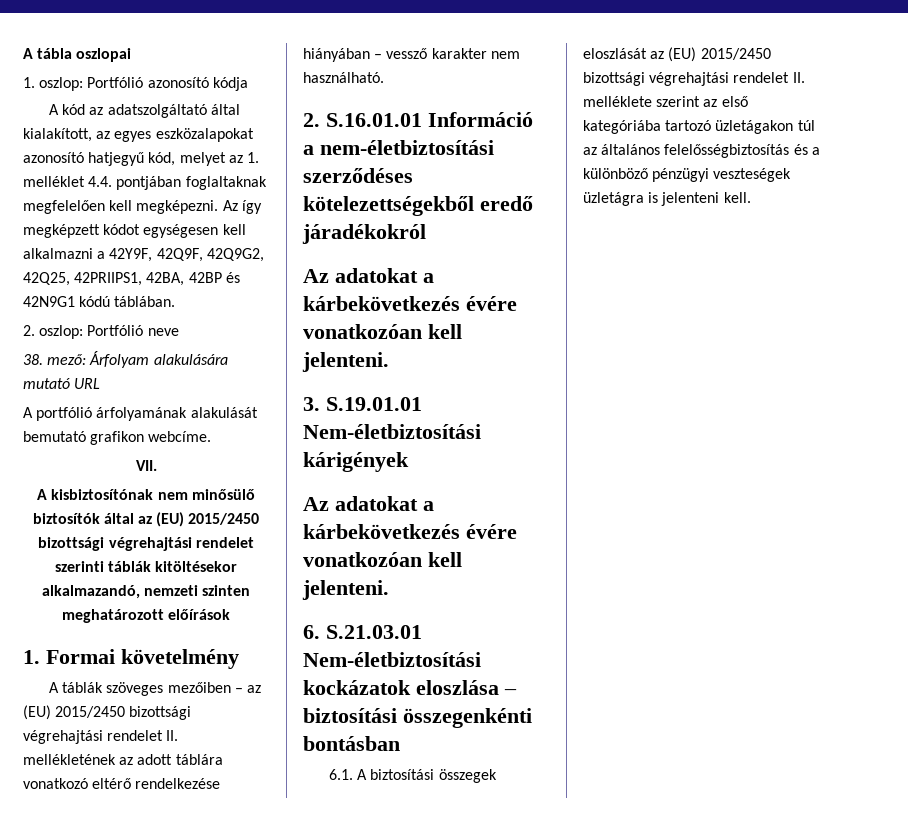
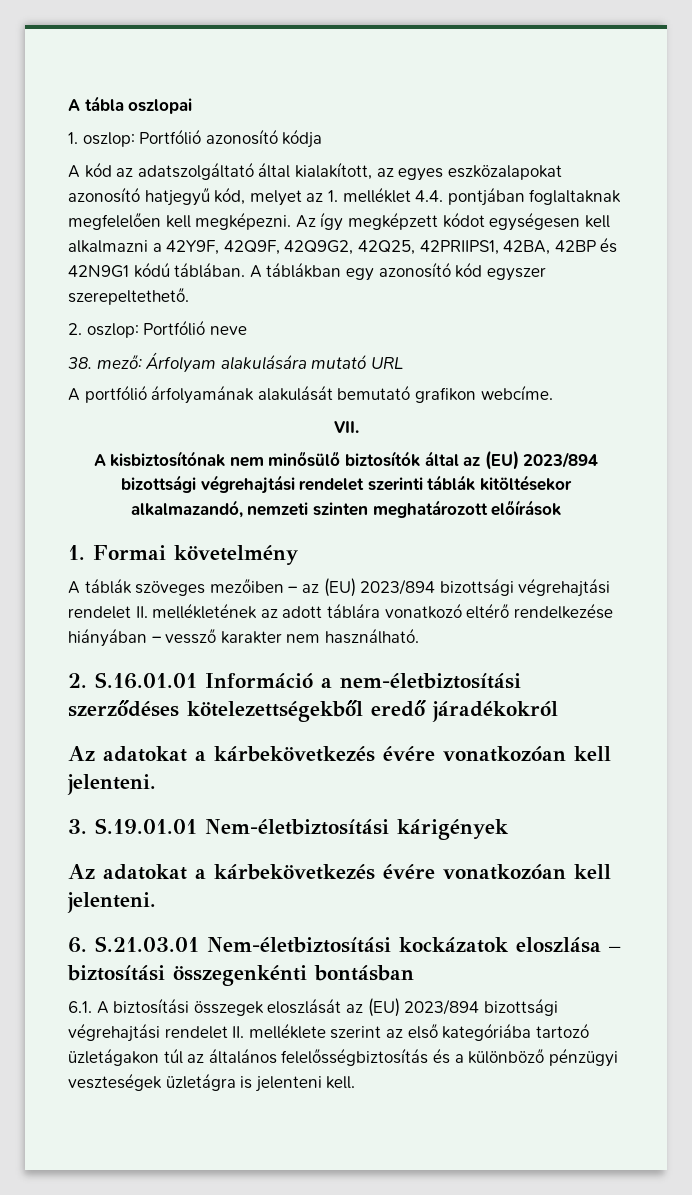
(176, 301) none -> [249,262,546,281] [68,287,189,305] A táblákban egy azonosító kód egyszer szerepeltethető.
[188,513,260,525] 2015/2450 -> [523,452,599,468] 2023/894
[55,706,126,718] 2015/2450 -> [360,579,436,595] 2023/894
[700,48,771,60] 2015/2450 -> [404,999,480,1015] 2023/894

